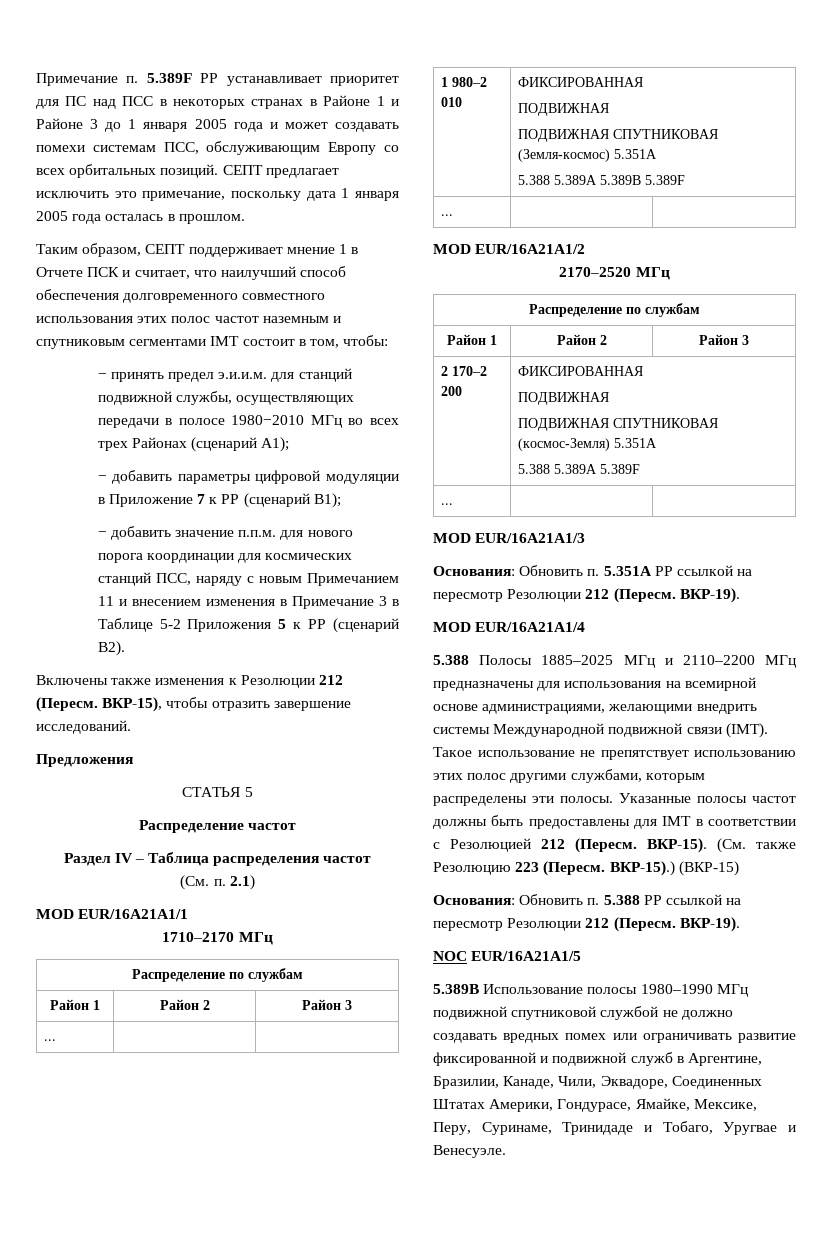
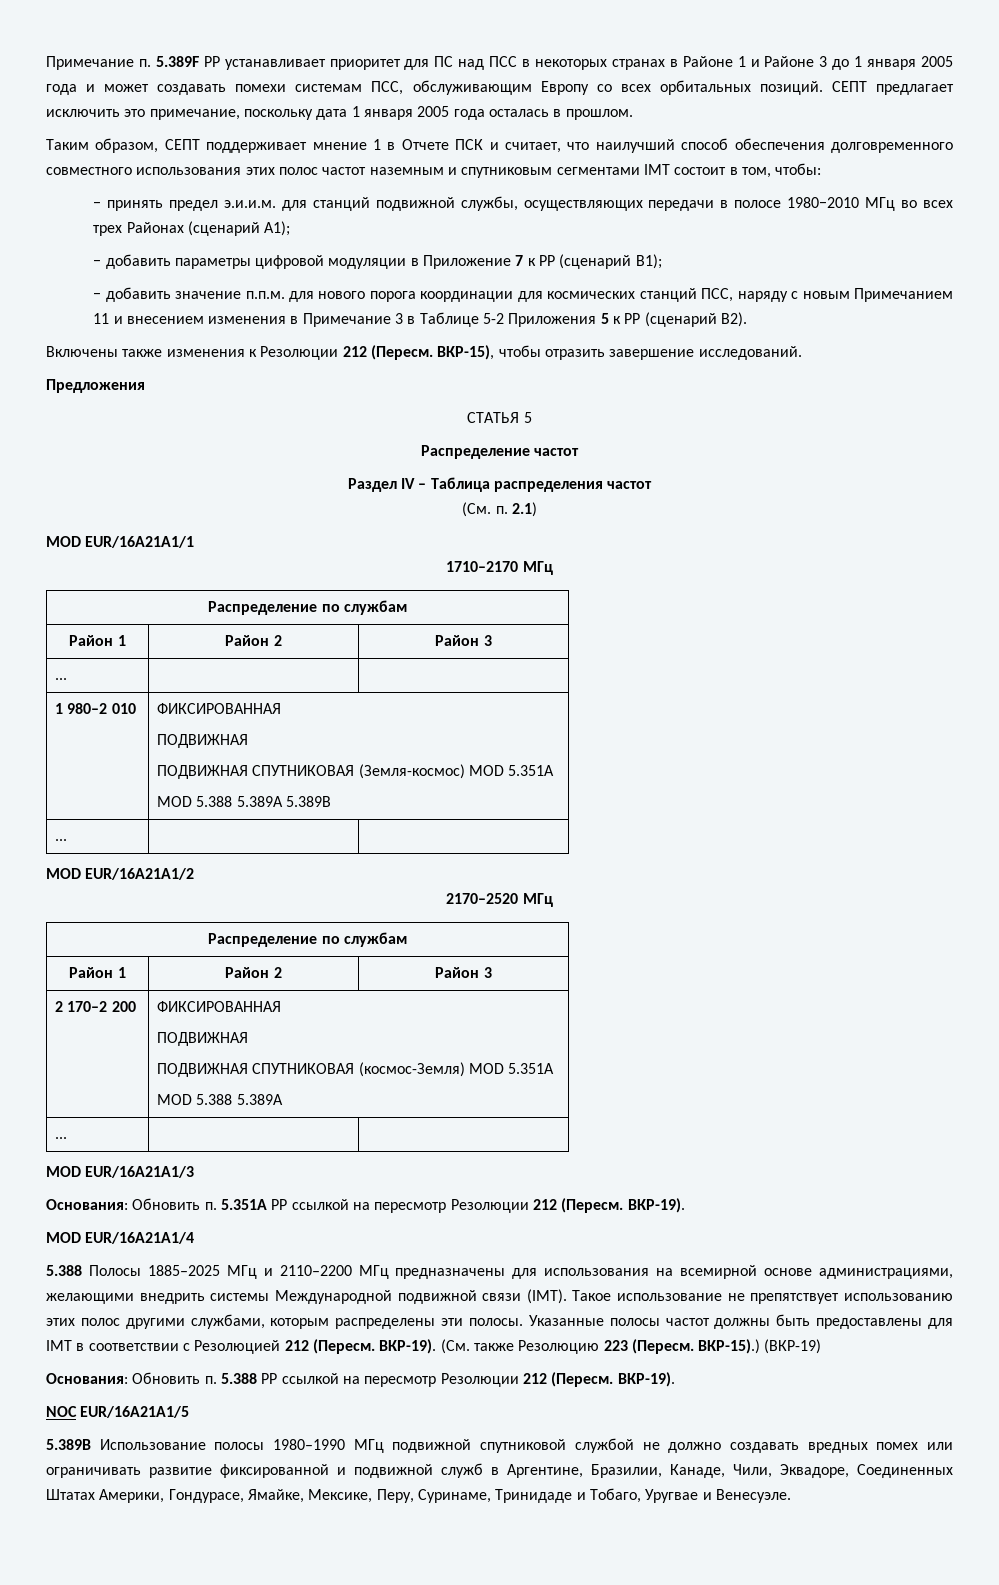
[613,149,657,159] 5.351A // -> [469,765,555,776] [157,796,193,807] MOD 5.351A // MOD
[644,175,685,185] 5.389F -> (332, 801) none
[613,438,657,448] [517,464,640,474] 5.351А // 5.388 5.389A 5.389F -> [469,1063,555,1074] [157,1094,283,1105] MOD 5.351А // MOD 5.388 5.389A
[647,838,707,853] ВКР-15). -> [379,1339,437,1354] ВКР-19).
[678,861,739,876] (ВКР-15) -> [764,1339,822,1354] (ВКР-19)

